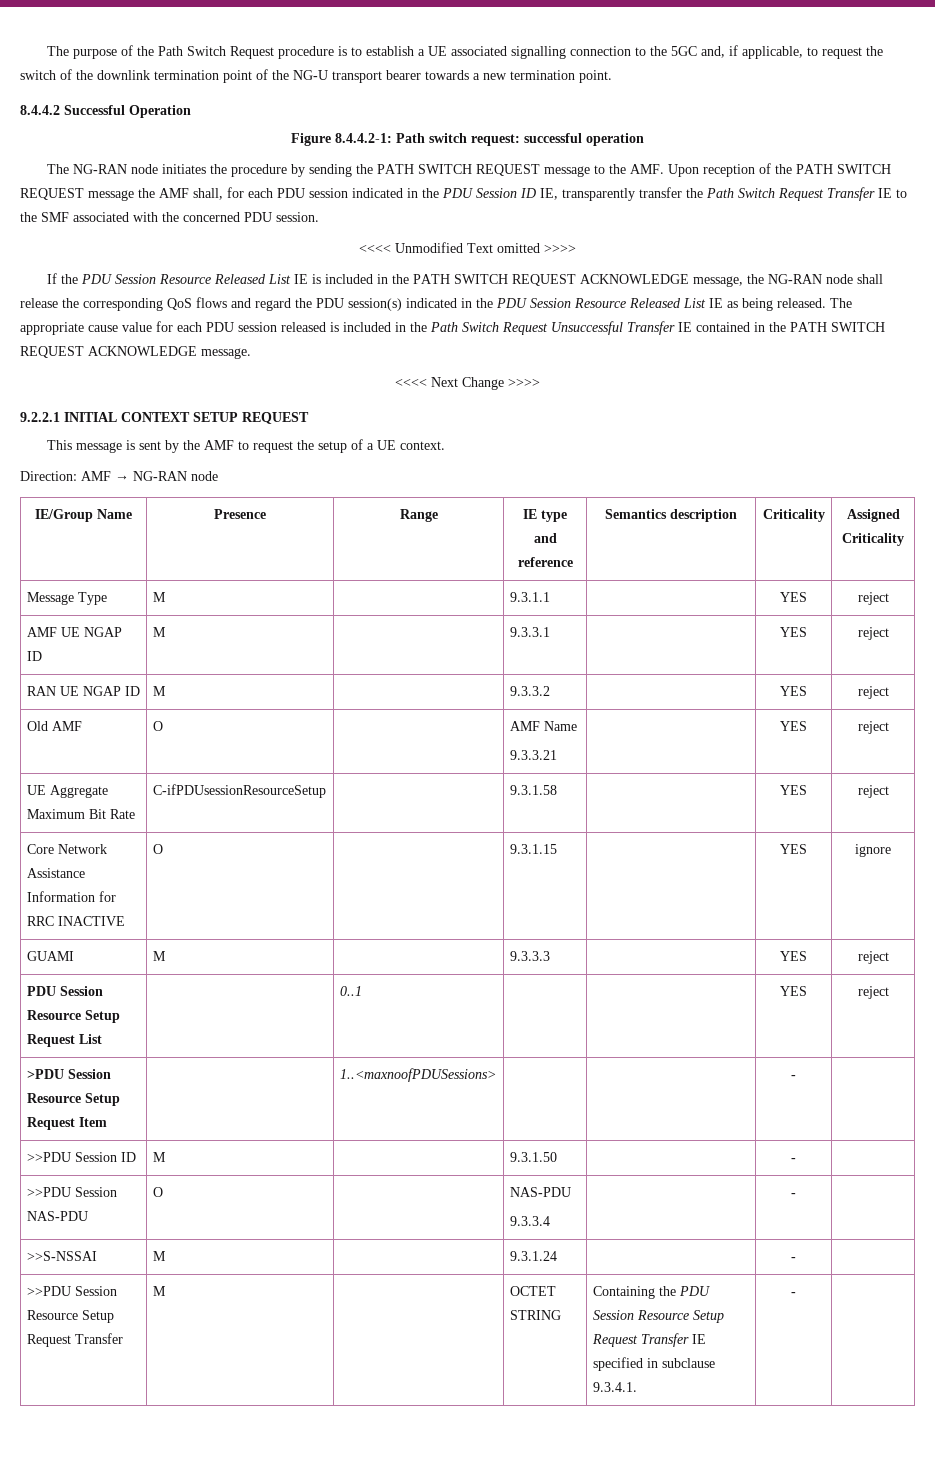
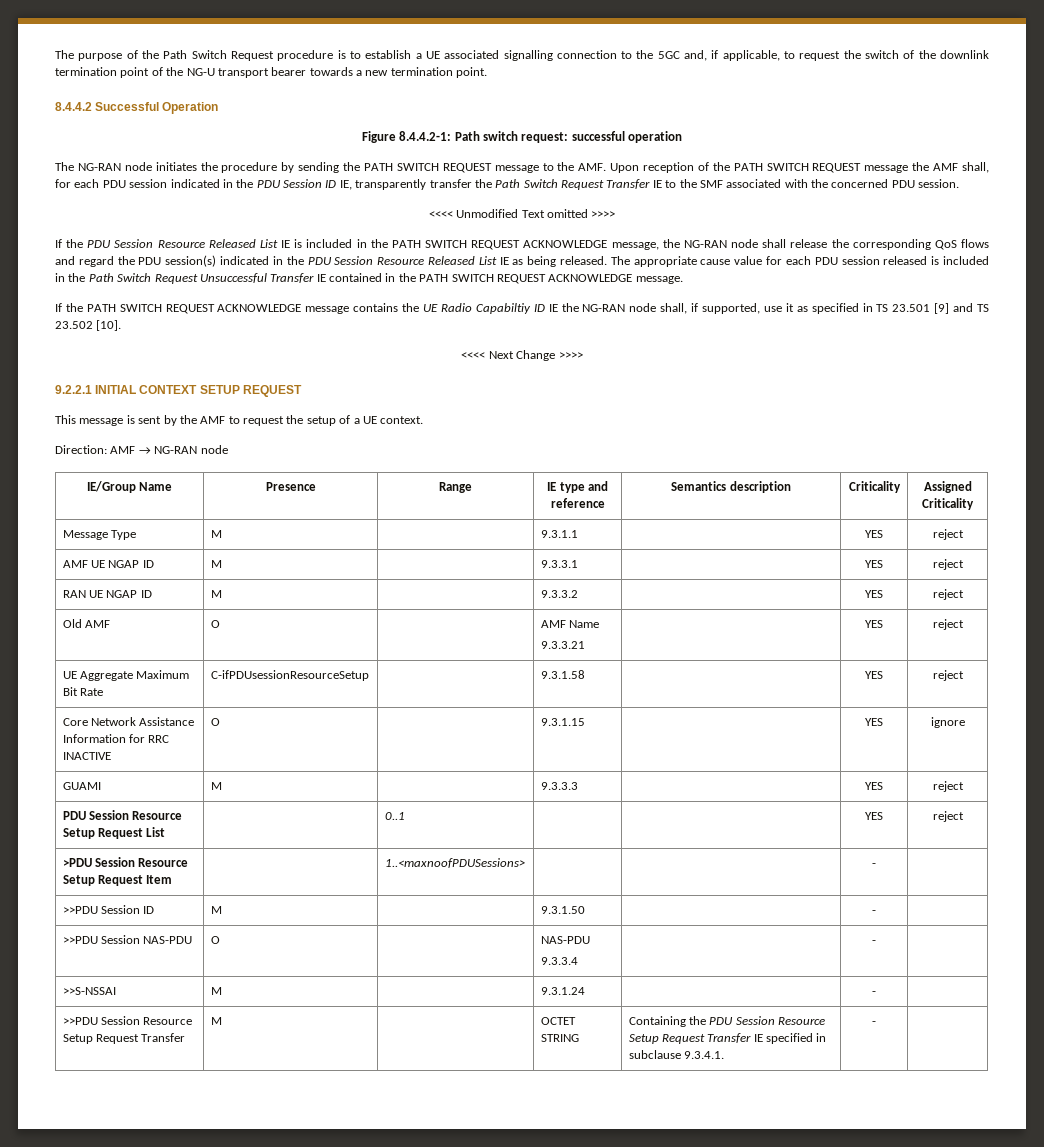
(251, 353) none -> [55,303,989,314] [55,320,122,331] // If the PATH SWITCH REQUEST ACKNOWLEDGE message contains the UE Radio Capabiltiy ID IE the NG-RAN node shall, if supported, use it as specified in TS 23.501 [9] and TS 23.502 [10].

